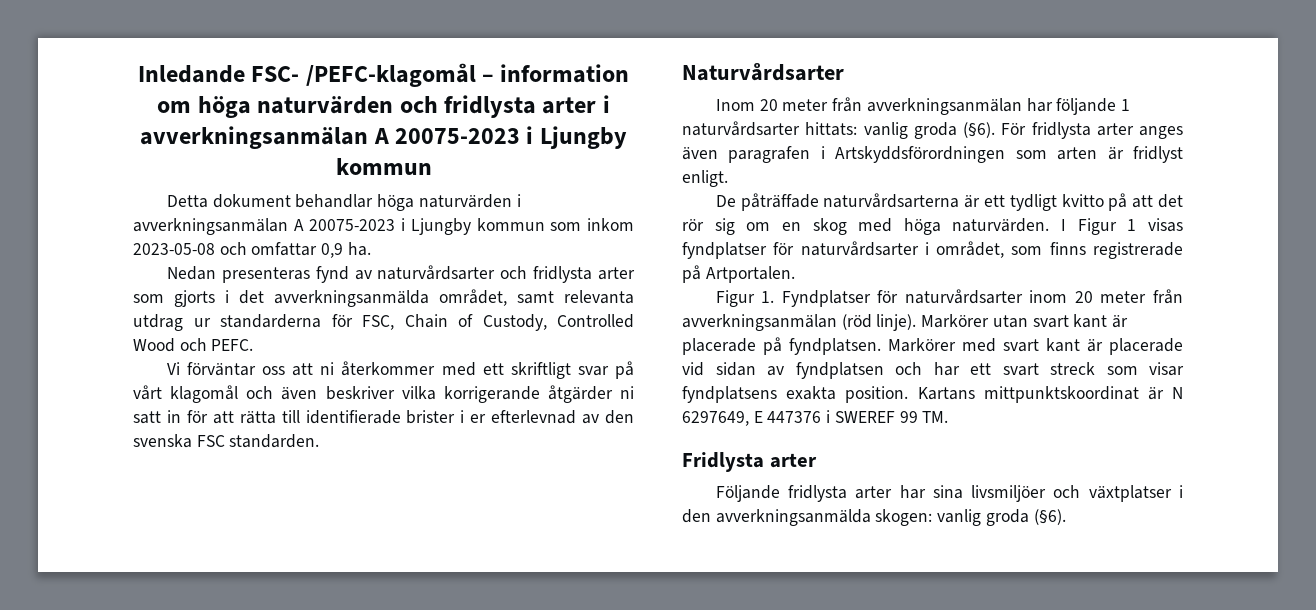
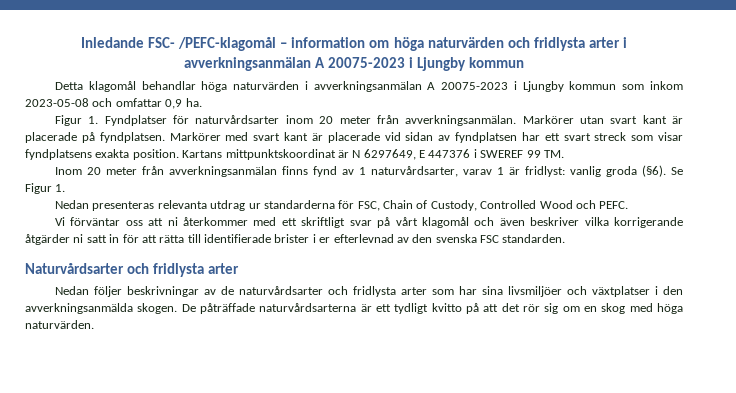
[212,194,291,208] dokument -> [88,81,136,92] klagomål
[166,265,635,283] [133,289,554,307] Nedan presenteras fynd av naturvårdsarter och fridlysta arter som gjorts i det avverkningsanmälda området, samt -> [55,115,683,126] [25,132,684,143] [25,149,564,160] [55,165,684,177] [25,183,66,194] [55,200,155,211] Figur 1. Fyndplatser för naturvårdsarter inom 20 meter från avverkningsanmälan. Markörer utan svart kant är placerade på fyndplatsen. Markörer med svart kant är placerade vid sidan av fyndplatsen har ett svart streck som visar fyndplatsens exakta position. Kartans mittpunktskoordinat är N 6297649, E 447376 i SWEREF 99 TM. // Inom 20 meter från avverkningsanmälan finns fynd av 1 naturvårdsarter, varav 1 är fridlyst: vanlig groda (§6). Se Figur 1. // Nedan presenteras
[715,97,1130,115] [682,121,1183,139] [682,146,1183,163] [682,170,728,187] // Inom 20 meter från avverkningsanmälan har följande 1 naturvårdsarter hittats: vanlig groda (§6). För fridlysta arter anges även paragrafen i Artskyddsförordningen som arten är fridlyst enligt. // -> [126,263,239,277] [55,286,683,297] [25,303,178,314] och fridlysta arter // Nedan följer beskrivningar av de naturvårdsarter och fridlysta arter som har sina livsmiljöer och växtplatser i den avverkningsanmälda skogen.
[1061,218,1183,235] [682,241,1183,259] [682,265,795,283] [715,289,1183,307] [682,314,1129,331] [682,337,1183,355] [682,362,1184,379] [682,386,1183,403] [682,410,949,426] [682,452,817,472] [715,485,1183,502] [682,509,1066,526] I Figur 1 visas fyndplatser för naturvårdsarter i området, som finns registrerade på Artportalen. // Figur 1. Fyndplatser för naturvårdsarter inom 20 meter från avverkningsanmälan (röd linje). Markörer utan svart kant är placerade på fyndplatsen. Markörer med svart kant är placerade vid sidan av fyndplatsen och har ett svart streck som visar fyndplatsens exakta position. Kartans mittpunktskoordinat är N 6297649, E 447376 i SWEREF 99 TM. // Fridlysta arter // Följande fridlysta arter har sina livsmiljöer och växtplatser i den avverkningsanmälda skogen: vanlig groda (§6). -> (94, 324) none

